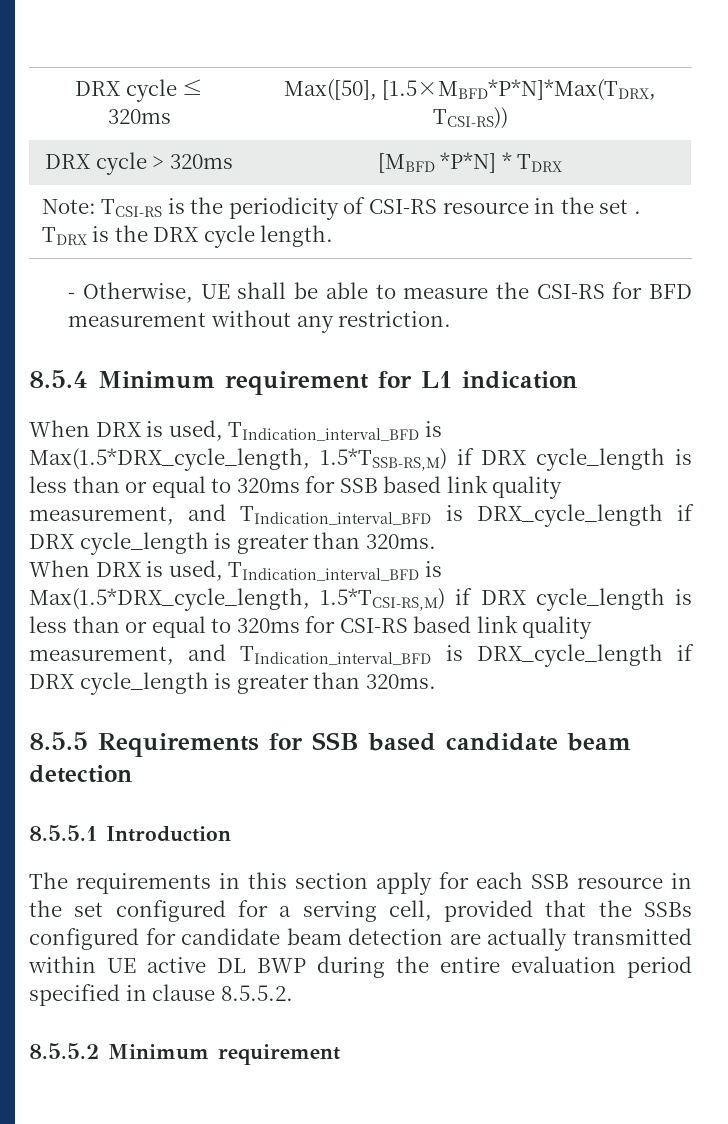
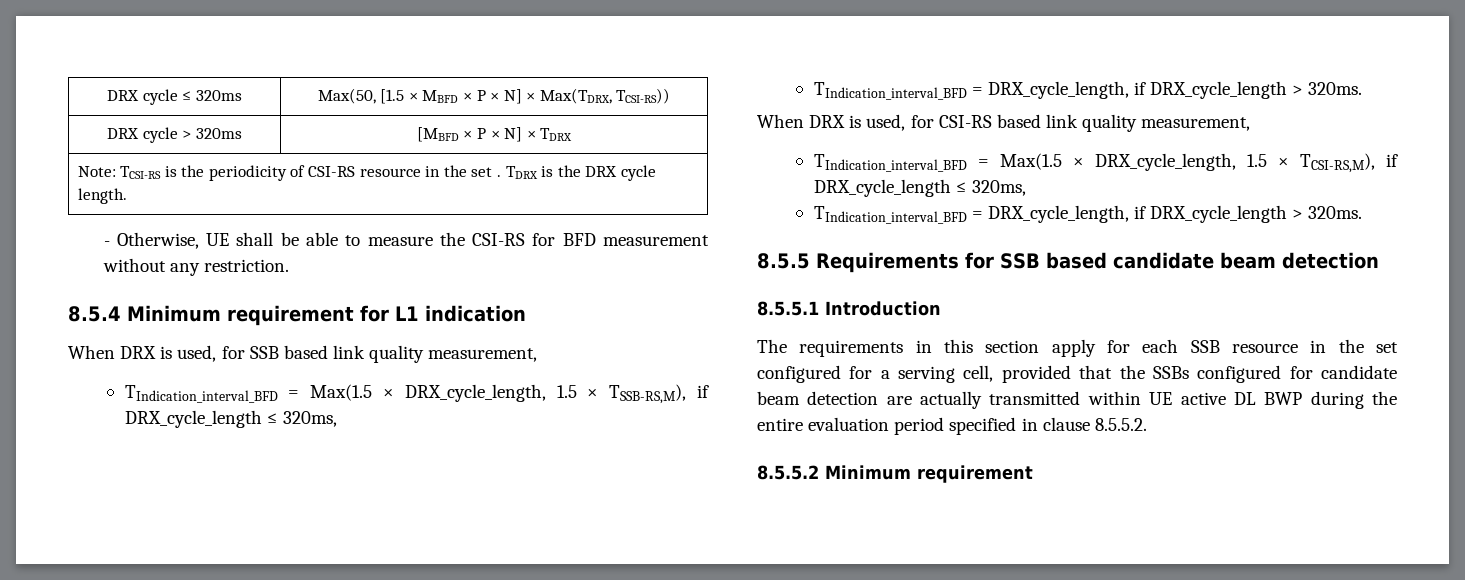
[283,79,657,101] Max([50], [1.5×MBFD*P*N]*Max(TDRX, -> [317,88,612,104] Max(50, [1.5 × MBFD × P × N] × Max(TDRX,
[440,152,512,173] *P*N] * -> [463,127,536,142] × P × N] ×
[228,421,442,441] [29,448,692,471] [29,476,300,498] TIndication_interval_BFD is Max(1.5*DRX_cycle_length, 1.5*TSSB-RS,M) if DRX cycle_length is less than or equal to 320ms -> (217, 353) none
[188,504,694,527] [29,532,361,555] and TIndication_interval_BFD is DRX_cycle_length if DRX cycle_length is greater than -> [124,384,709,404] [124,410,337,428] [813,81,1304,100] // TIndication_interval_BFD = Max(1.5 × DRX_cycle_length, 1.5 × TSSB-RS,M), if DRX_cycle_length ≤ 320ms, // TIndication_interval_BFD = DRX_cycle_length, if DRX_cycle_length >
[228,561,442,581] [29,588,692,611] [29,616,300,638] TIndication_interval_BFD is Max(1.5*DRX_cycle_length, 1.5*TCSI-RS,M) if DRX cycle_length is less than or equal to 320ms -> (906, 122) none
[188,644,694,667] [29,672,361,695] and TIndication_interval_BFD is DRX_cycle_length if DRX cycle_length is greater than -> [813,153,1398,173] [813,179,1026,197] [813,205,1304,224] // TIndication_interval_BFD = Max(1.5 × DRX_cycle_length, 1.5 × TCSI-RS,M), if DRX_cycle_length ≤ 320ms, // TIndication_interval_BFD = DRX_cycle_length, if DRX_cycle_length >

